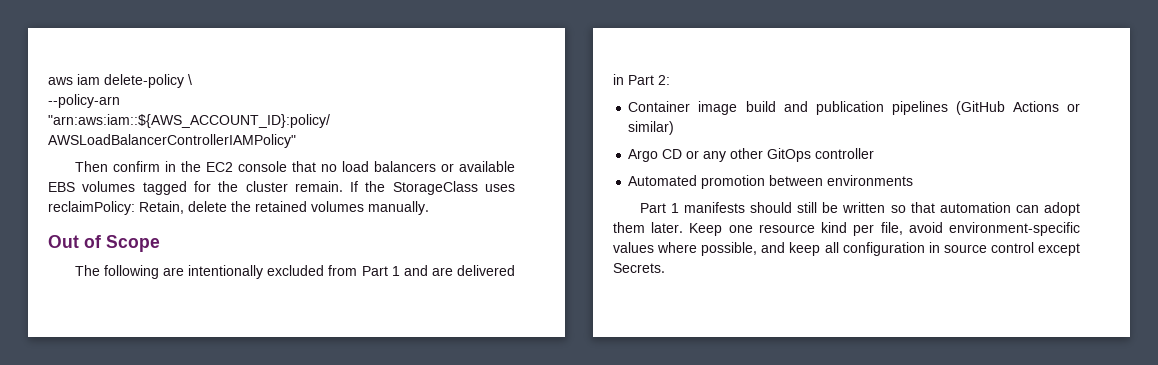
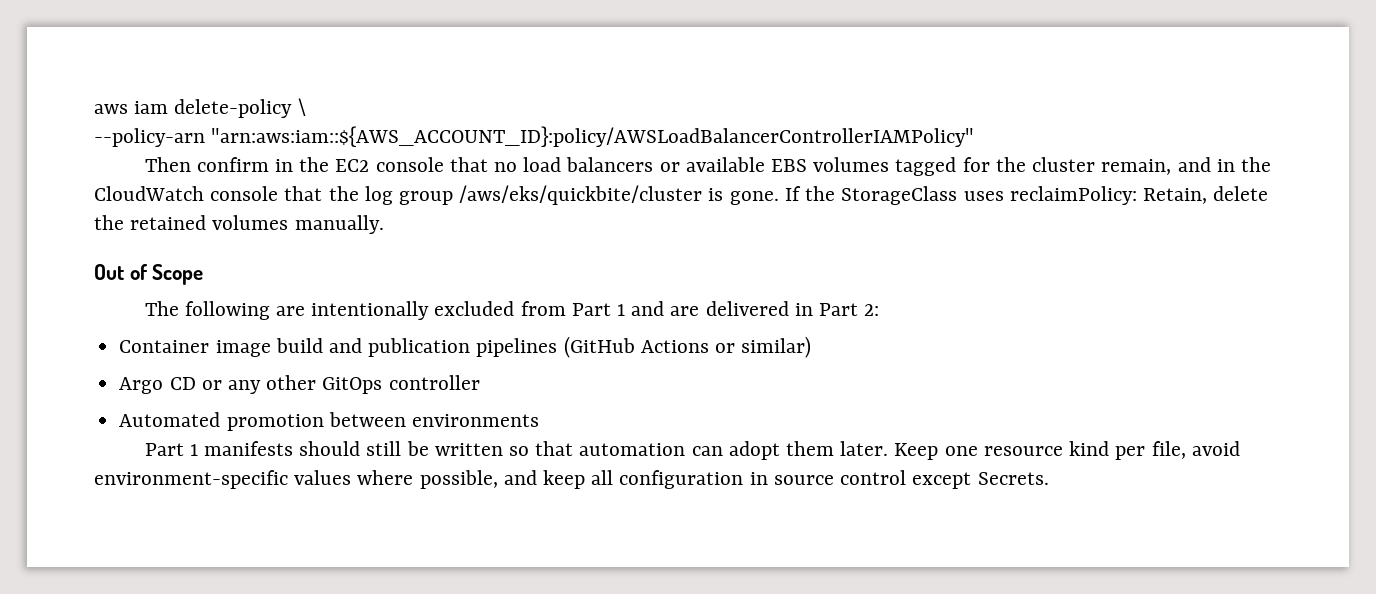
[294,181,343,192] remain. -> [1101,157,1271,175] [94,185,779,205] remain, and in the CloudWatch console that the log group /aws/eks/quickbite/cluster is gone.

